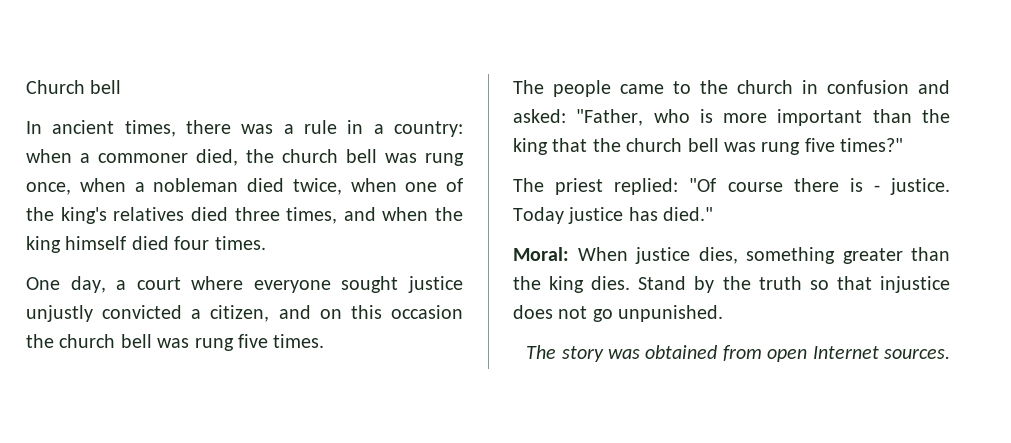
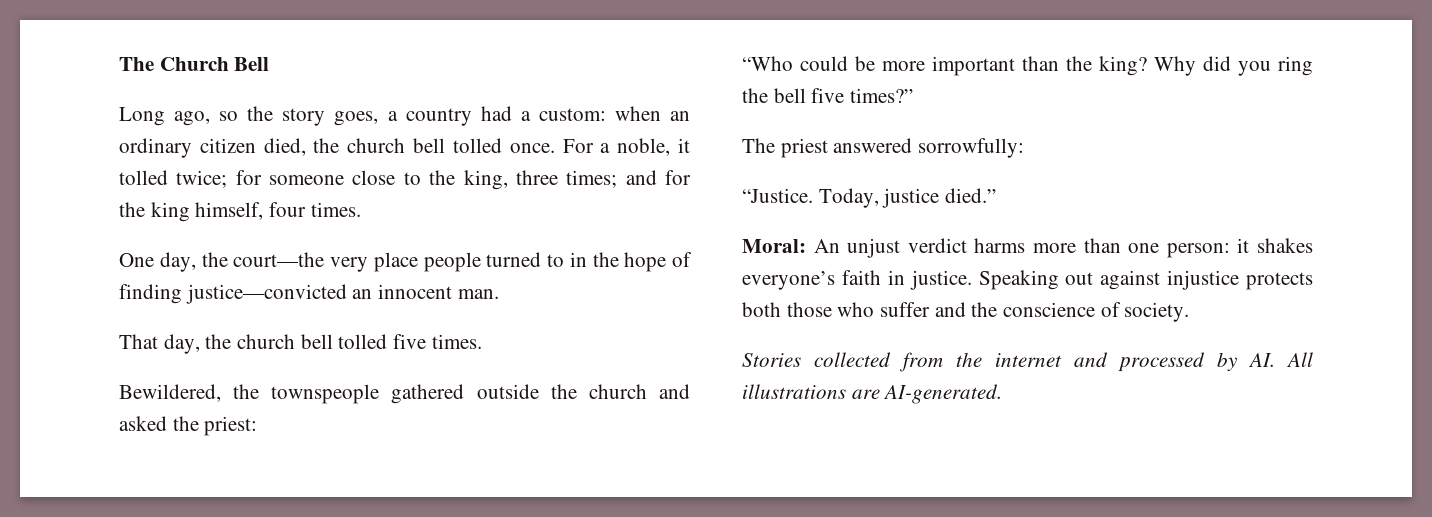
[26,80,122,94] [26,120,463,137] [26,149,464,166] [26,178,463,195] [26,207,463,224] [26,236,266,253] [26,276,463,293] [26,305,464,322] [26,334,234,351] Church bell // In ancient times, there was a rule in a country: when a commoner died, the church bell was rung once, when a nobleman died twice, when one of the king's relatives died three times, and when the king himself died four times. // One day, a court where everyone sought justice unjustly convicted a citizen, and on this occasion the church bell was rung -> [119,57,270,71] [119,106,690,126] [119,138,690,158] [119,170,692,190] [119,202,361,222] [119,252,692,272] [119,284,499,304] [119,334,388,354] The Church Bell // Long ago, so the story goes, a country had a custom: when an ordinary citizen died, the church bell tolled once. For a noble, it tolled twice; for someone close to the king, three times; and for the king himself, four times. // One day, the court—the very place people turned to in the hope of finding justice—convicted an innocent man. // That day, the church bell tolled
[513,80,950,97] [513,109,950,126] [513,138,904,155] [513,178,950,195] [513,207,714,224] [513,247,950,264] [513,276,950,293] [513,305,724,322] [526,345,950,362] The people came to the church in confusion and asked: "Father, who is more important than the king that the church bell was rung five times?" // The priest replied: "Of course there is - justice. Today justice has died." // Moral: When justice dies, something greater than the king dies. Stand by the truth so that injustice does not go unpunished. // The story was obtained from open Internet sources. -> [119,384,690,404] [119,416,258,436] [742,56,1313,76] [742,88,914,103] [742,138,1025,158] [742,188,997,208] [742,238,1313,258] [742,270,1313,290] [742,302,1190,322] [742,352,1313,372] [742,384,1003,404] Bewildered, the townspeople gathered outside the church and asked the priest: // “Who could be more important than the king? Why did you ring the bell five times?” // The priest answered sorrowfully: // “Justice. Today, justice died.” // Moral: An unjust verdict harms more than one person: it shakes everyone’s faith in justice. Speaking out against injustice protects both those who suffer and the conscience of society. // Stories collected from the internet and processed by AI. All illustrations are AI-generated.

